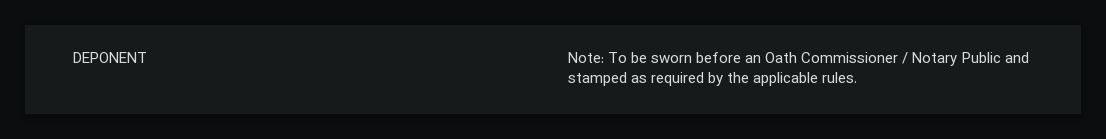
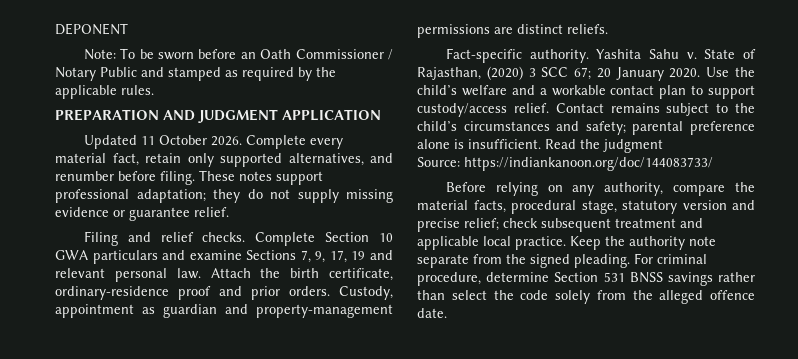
(858, 77) none -> [55,109,381,123] [83,135,343,149] [55,153,393,167] [55,170,323,185] [55,189,393,203] [55,207,229,221] [83,231,393,246] [55,250,393,264] [55,268,393,282] [55,286,393,300] [55,304,393,318] [417,24,608,38] [445,48,757,63] [417,66,755,81] [417,85,755,99] [417,103,755,117] [417,121,755,135] [417,139,663,153] [417,157,713,171] [445,182,755,196] [417,200,755,214] [417,218,703,232] [417,236,716,250] [417,253,707,268] [417,272,755,286] [417,290,755,304] [417,308,447,318] // PREPARATION AND JUDGMENT APPLICATION // Updated 11 October 2026. Complete every material fact, retain only supported alternatives, and renumber before filing. These notes support professional adaptation; they do not supply missing evidence or guarantee relief. // Filing and relief checks. Complete Section 10 GWA particulars and examine Sections 7, 9, 17, 19 and relevant personal law. Attach the birth certificate, ordinary-residence proof and prior orders. Custody, appointment as guardian and property-management permissions are distinct reliefs. // Fact-specific authority. Yashita Sahu v. State of Rajasthan, (2020) 3 SCC 67; 20 January 2020. Use the child’s welfare and a workable contact plan to support custody/access relief. Contact remains subject to the child’s circumstances and safety; parental preference alone is insufficient. Read the judgment // Source: https://indiankanoon.org/doc/144083733/ // Before relying on any authority, compare the material facts, procedural stage, statutory version and precise relief; check subsequent treatment and applicable local practice. Keep the authority note separate from the signed pleading. For criminal procedure, determine Section 531 BNSS savings rather than select the code solely from the alleged offence date.

